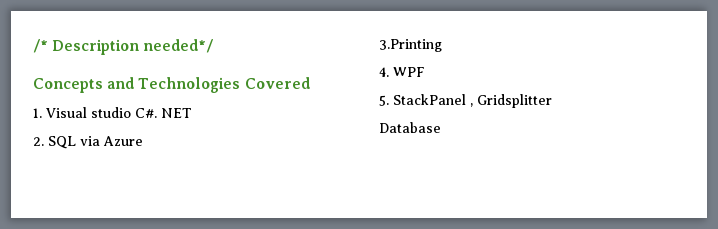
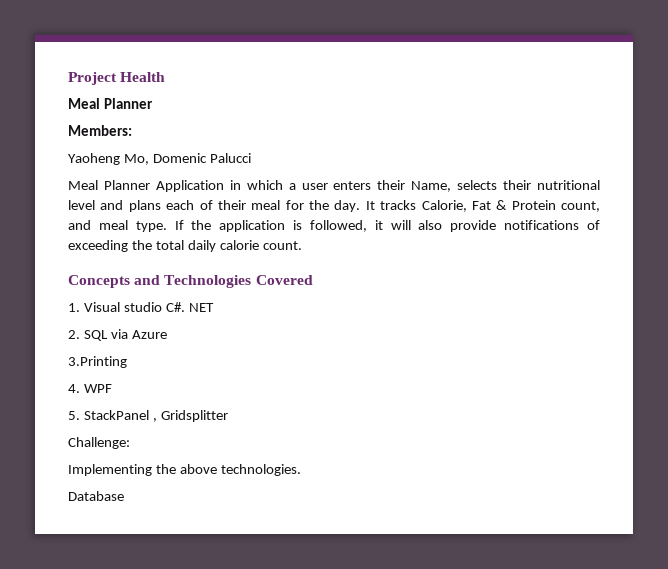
[33,39,214,55] /* Description needed*/ -> [68,72,166,85] [68,98,153,109] [68,125,132,136] [68,153,251,165] [68,180,600,192] [68,200,600,212] [68,220,601,232] [68,240,302,252] Project Health // Meal Planner // Members: // Yaoheng Mo, Domenic Palucci // Meal Planner Application in which a user enters their Name, selects their nutritional level and plans each of their meal for the day. It tracks Calorie, Fat & Protein count, and meal type. If the application is followed, it will also provide notifications of exceeding the total daily calorie count.
(552, 101) none -> [68,437,130,449] [68,464,301,476] // Challenge: // Implementing the above technologies.

